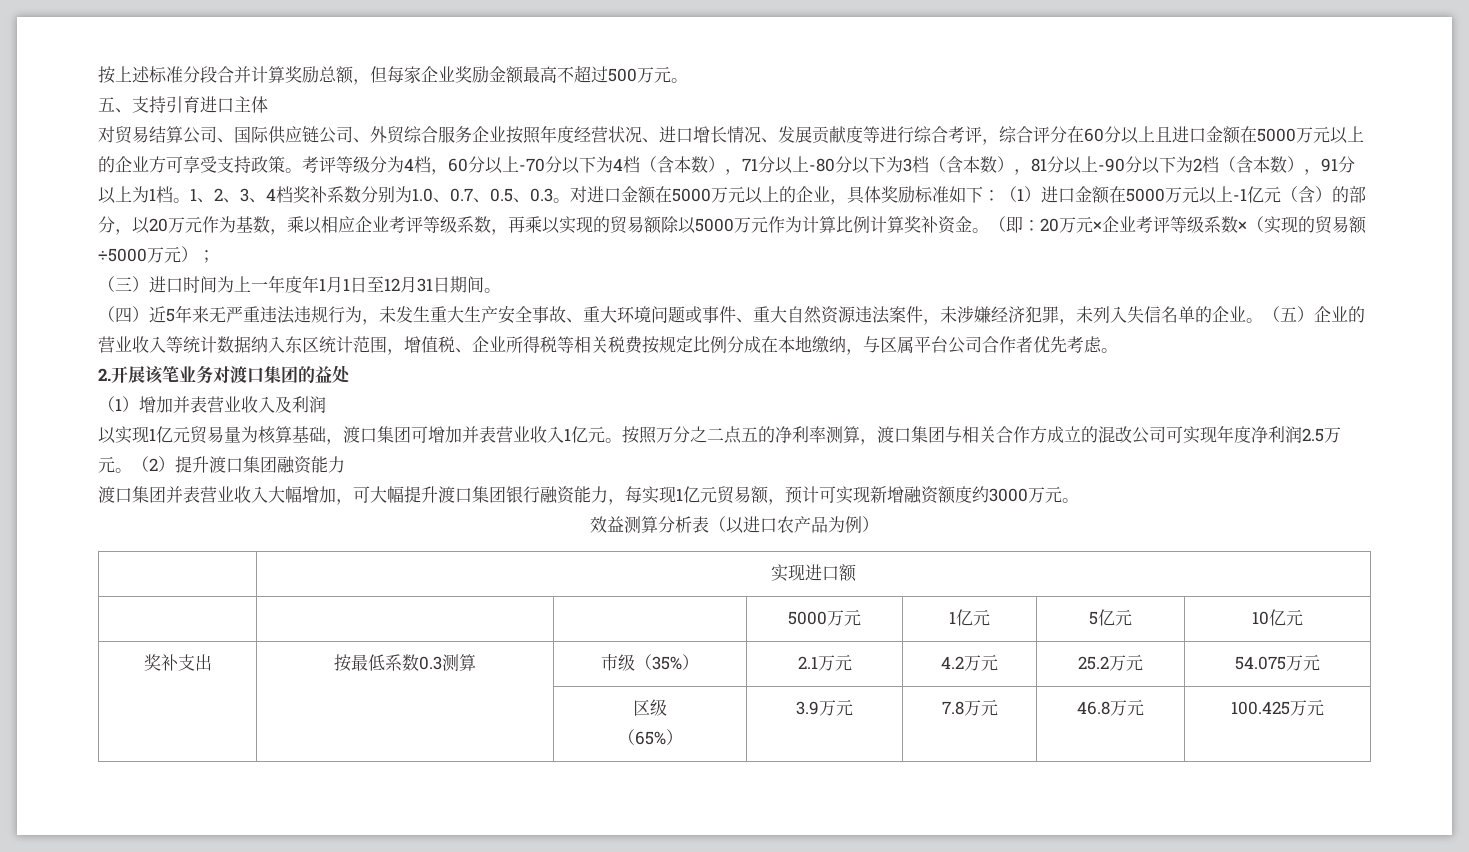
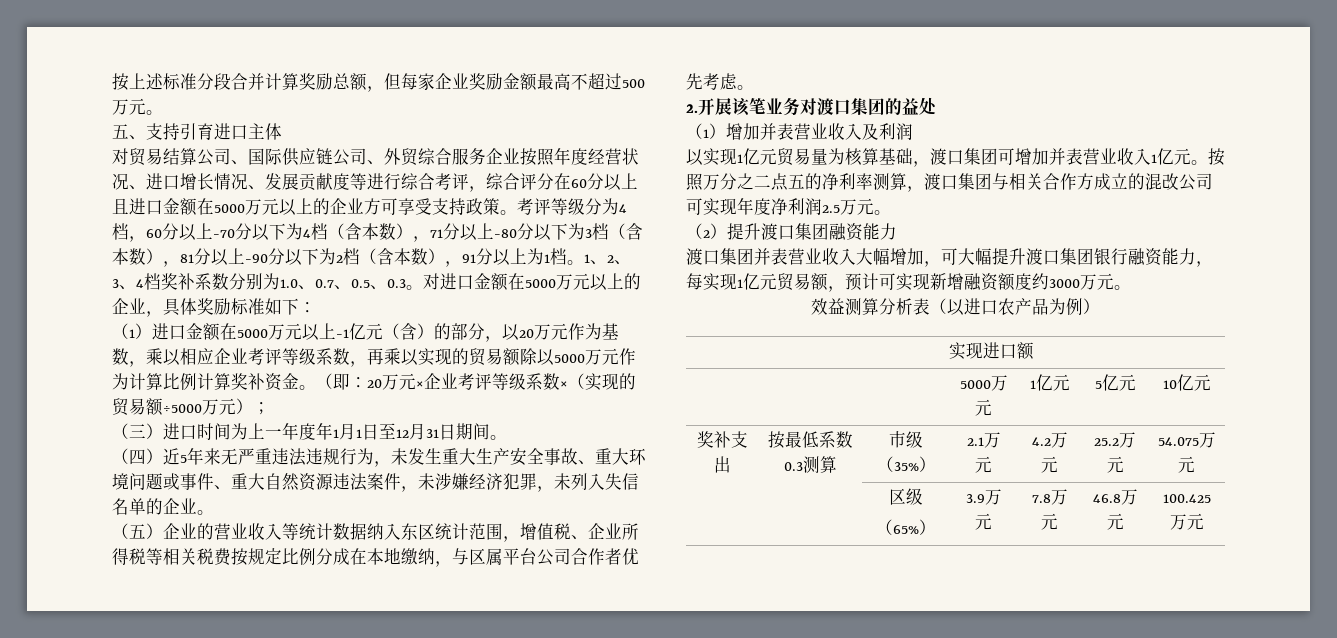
(1000, 195) none -> (316, 307) //
(1263, 320) none -> (214, 512) //
(132, 470) none -> (891, 212) //

